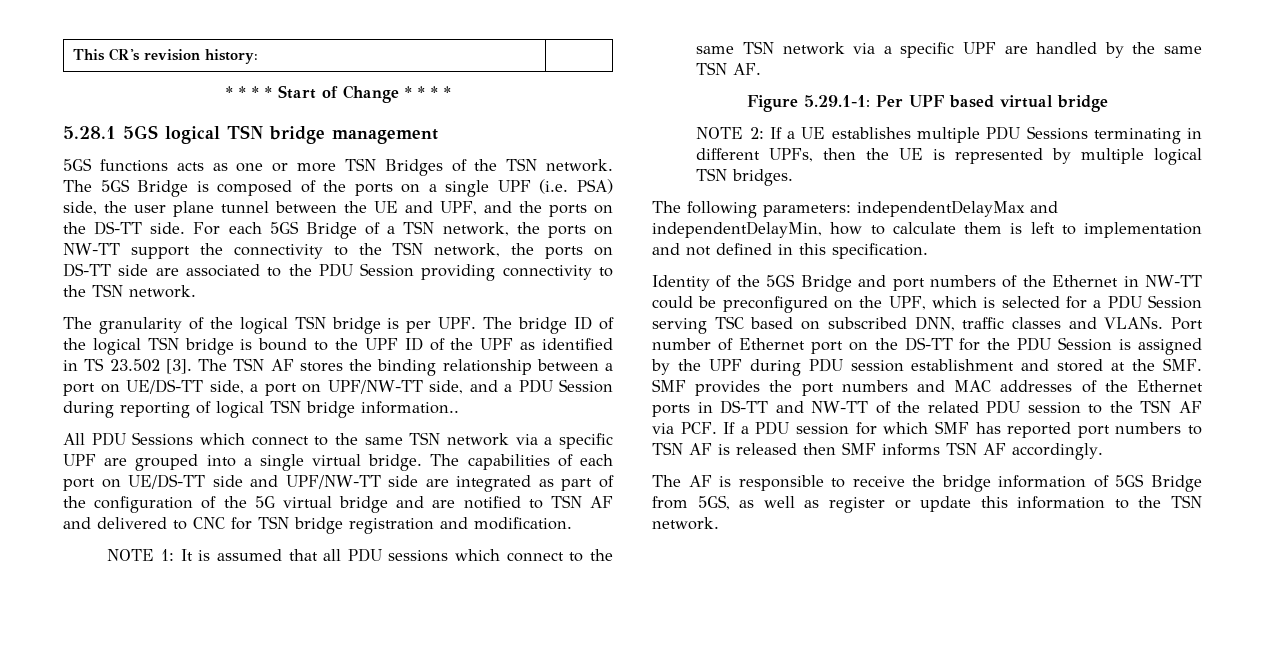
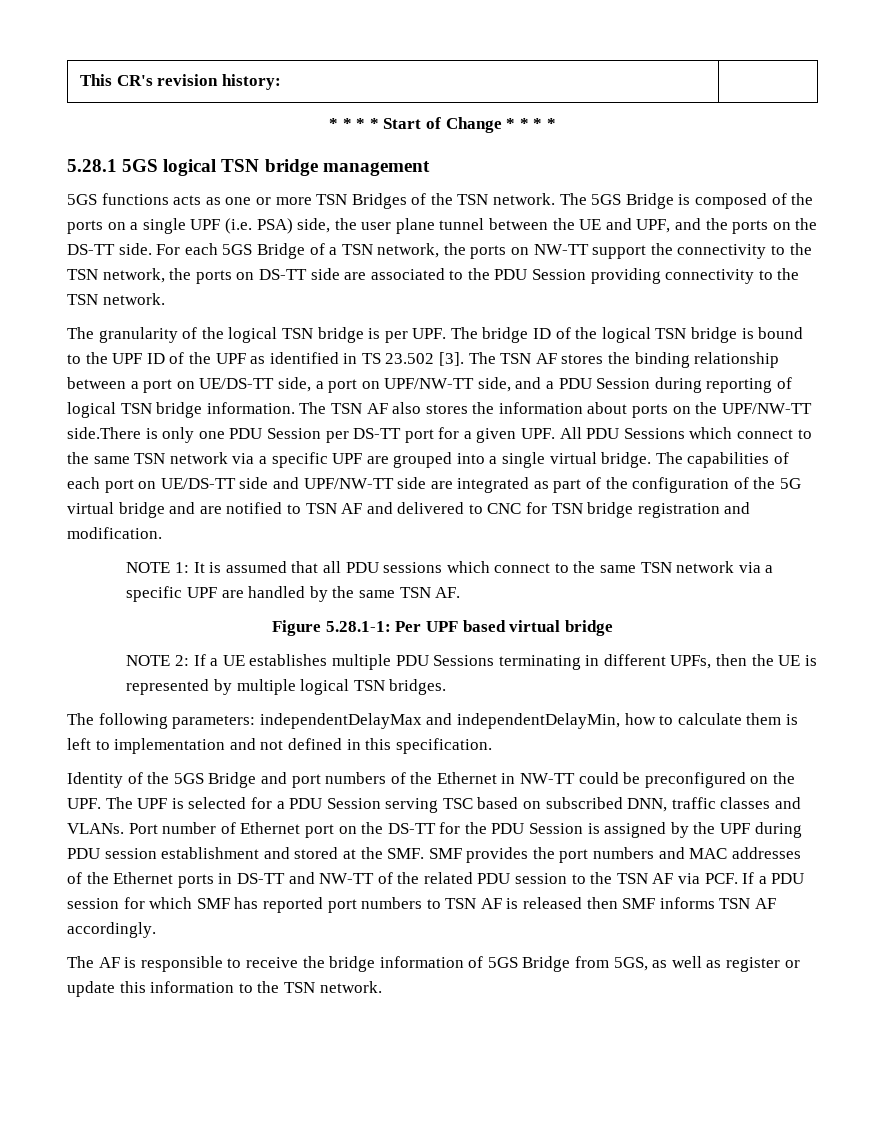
[361,401,459,414] information.. // -> [206,402,812,418] [67,427,556,443] information. The TSN AF also stores the information about ports on the UPF/NW-TT side.There is only one PDU Session per DS-TT port for a given UPF.
[803,95,870,107] 5.29.1-1: -> [325,621,391,632] 5.28.1-1:
[888,296,977,310] UPF, which -> [67,797,168,809] UPF. The UPF

